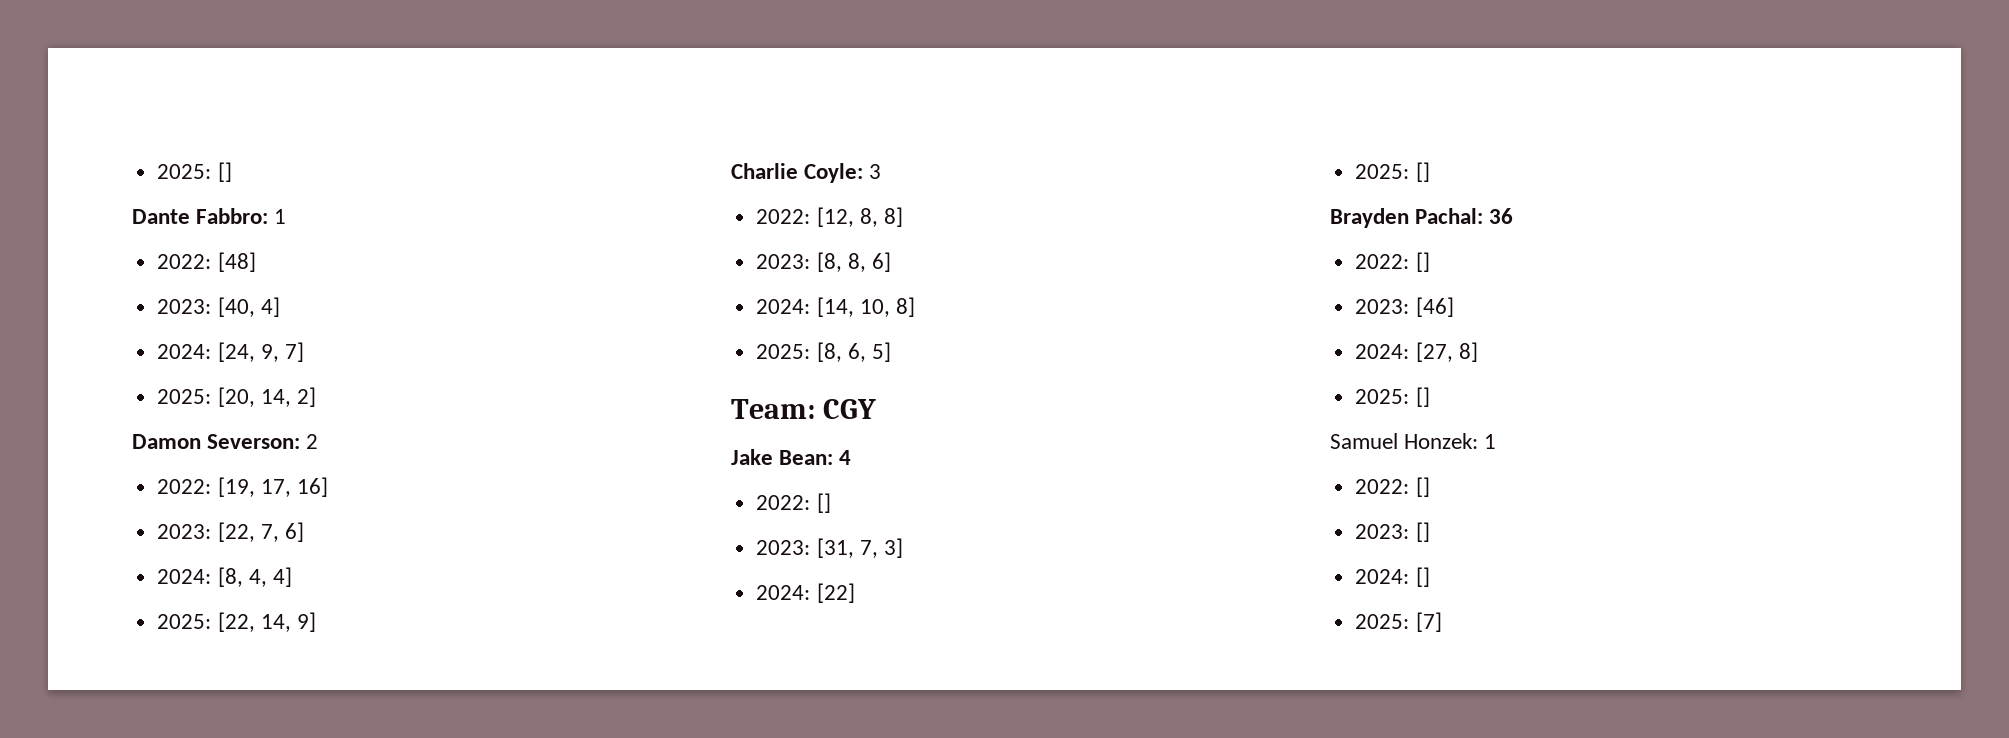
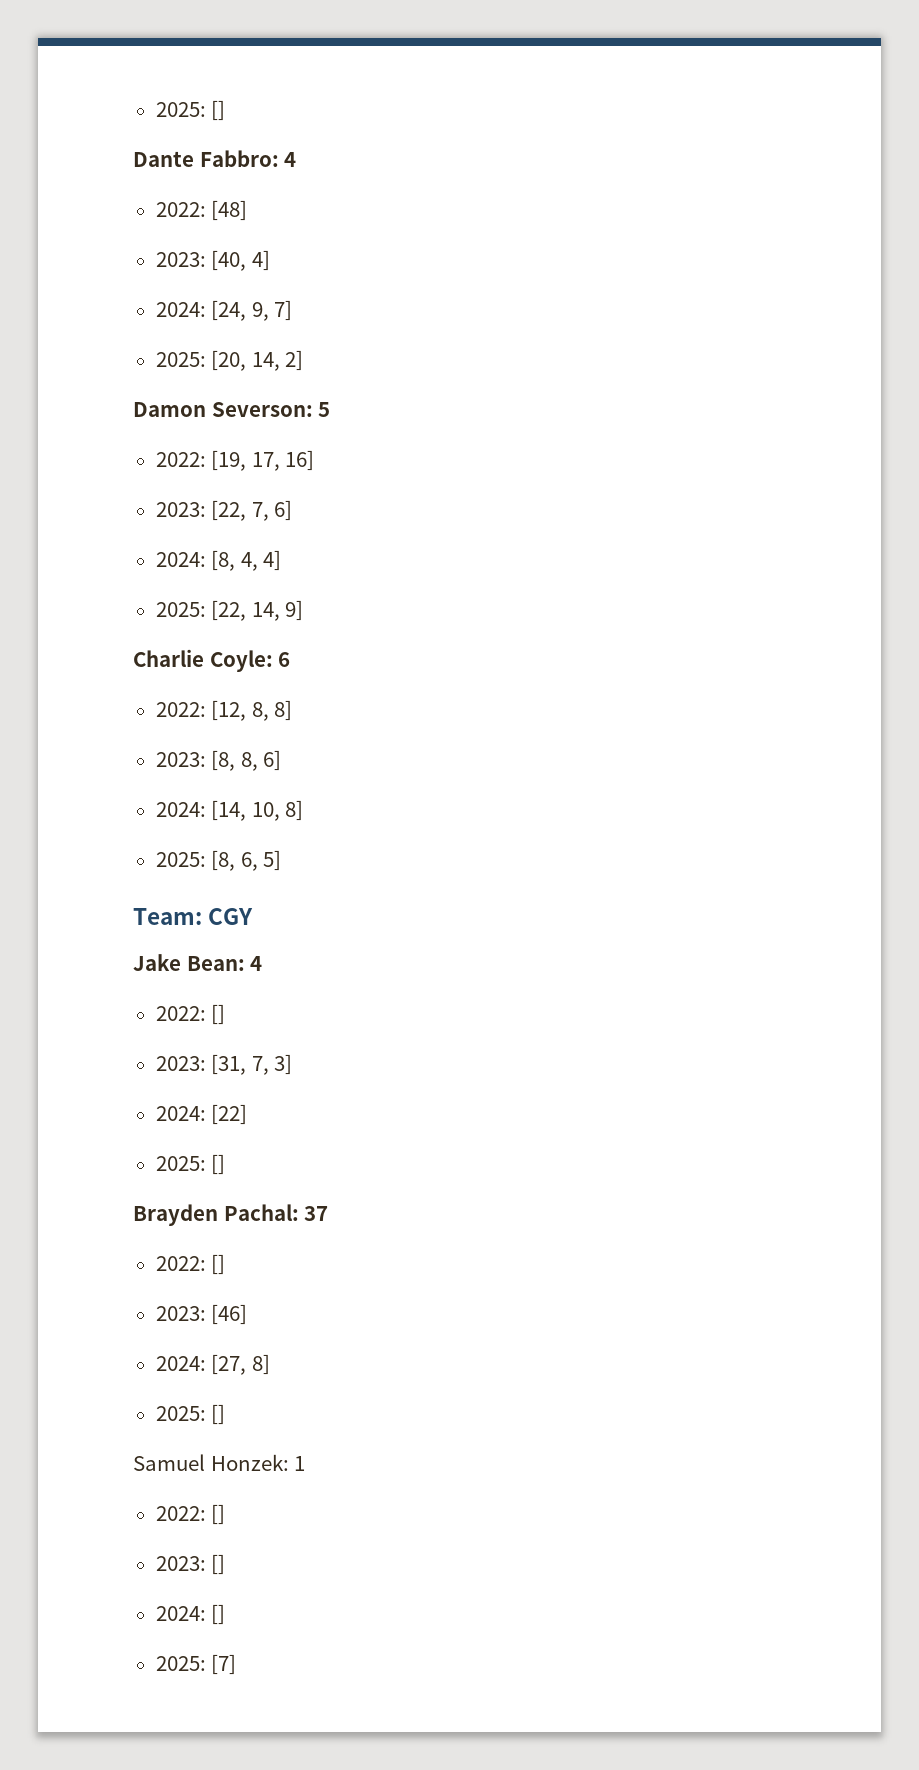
[274,209,287,224] 1 -> [284,152,297,167] 4
[306,434,319,449] 2 -> [318,402,331,417] 5
[869,164,882,179] 3 -> [278,652,291,667] 6
[1489,208,1514,224] 36 -> [304,1206,329,1221] 37

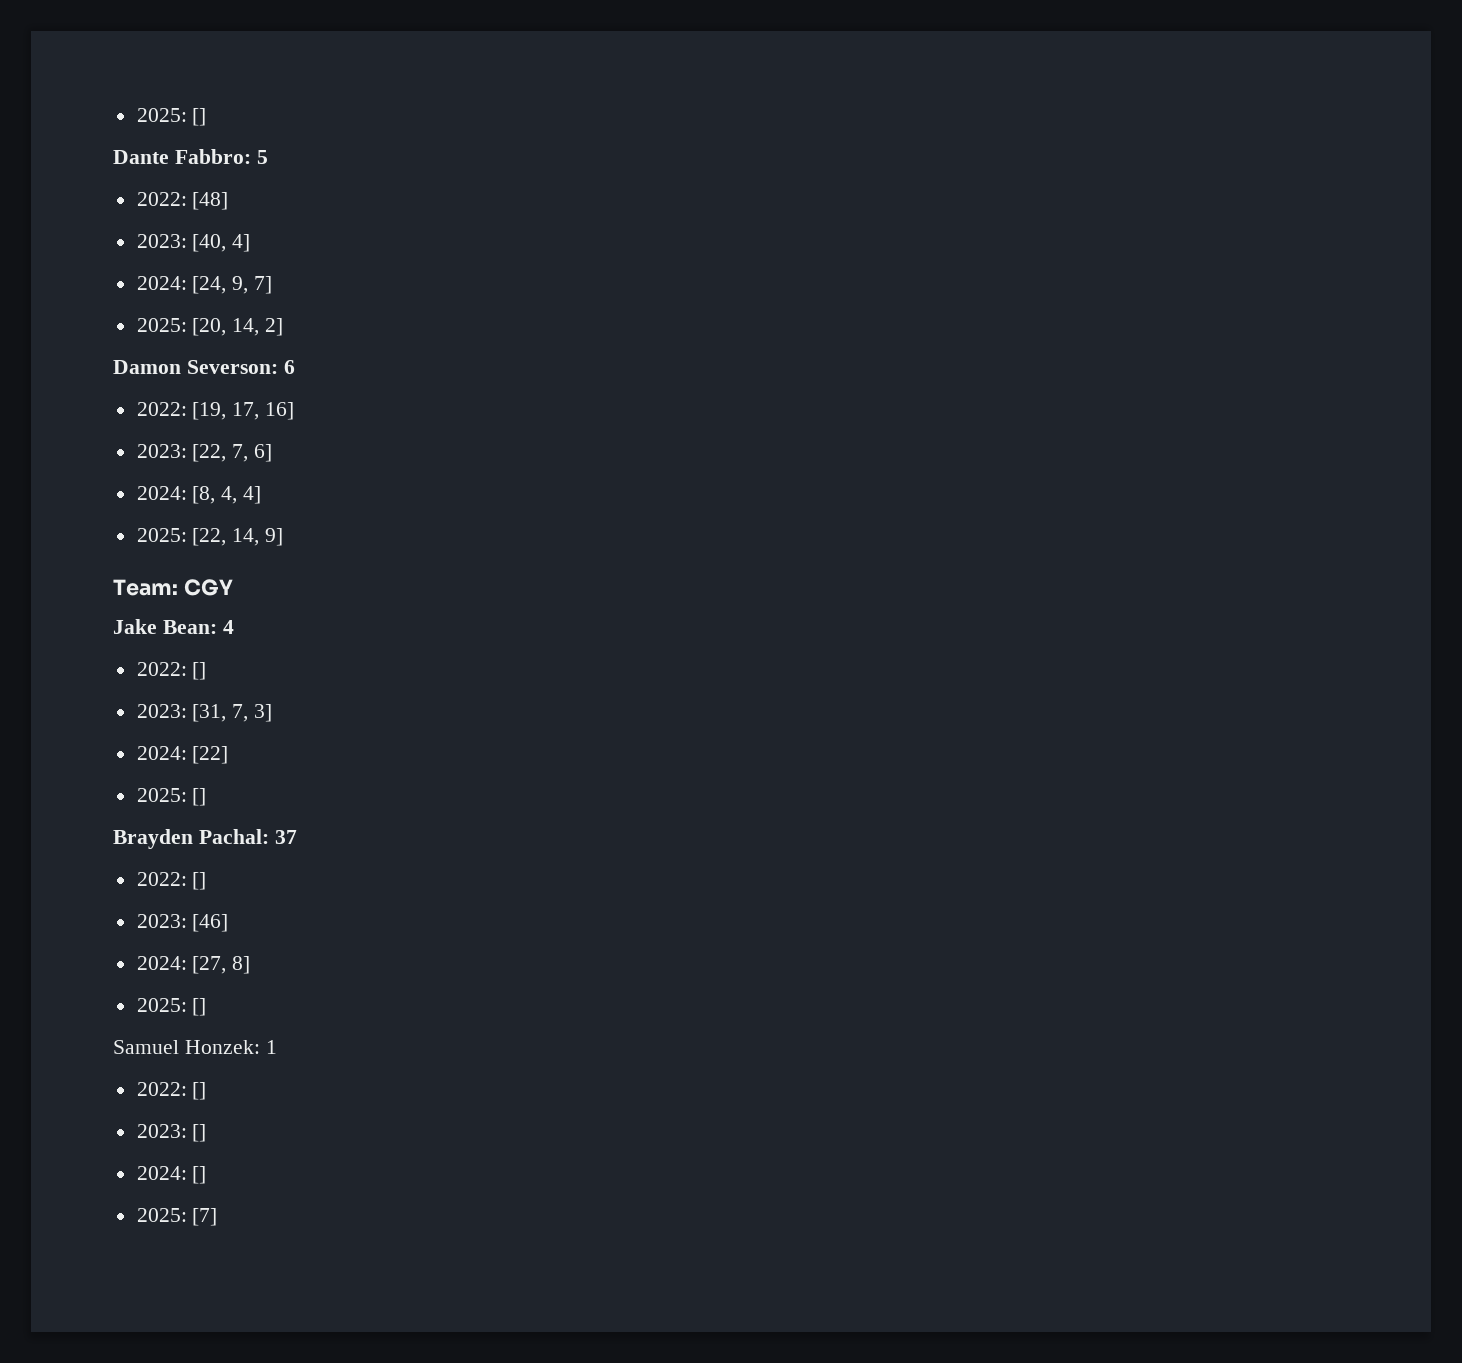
[284,152,297,167] 4 -> [256,150,268,164] 5
[318,402,331,417] 5 -> [283,360,295,374] 6
[133,649,291,672] [155,700,293,721] [155,750,282,771] [155,800,304,821] [155,850,282,871] // Charlie Coyle: 6 // 2022: [12, 8, 8] // 2023: [8, 8, 6] // 2024: [14, 10, 8] // 2025: [8, 6, 5] -> (284, 537) none

